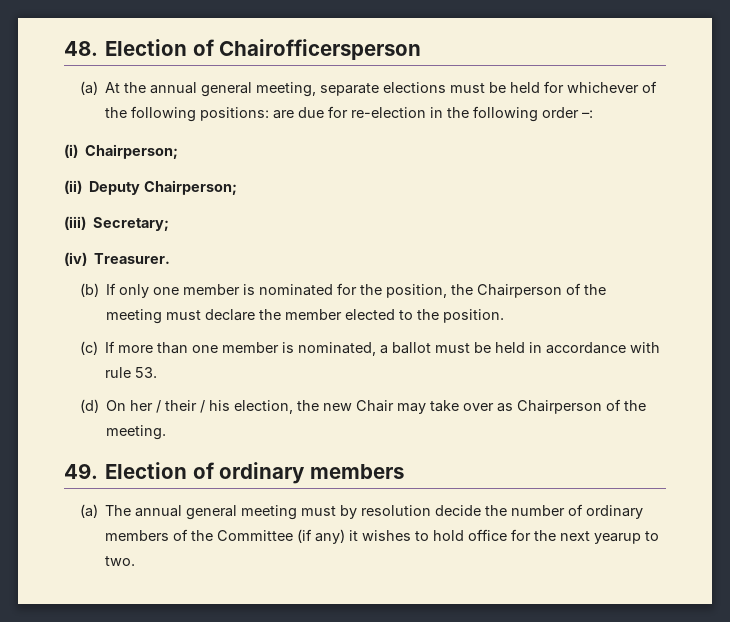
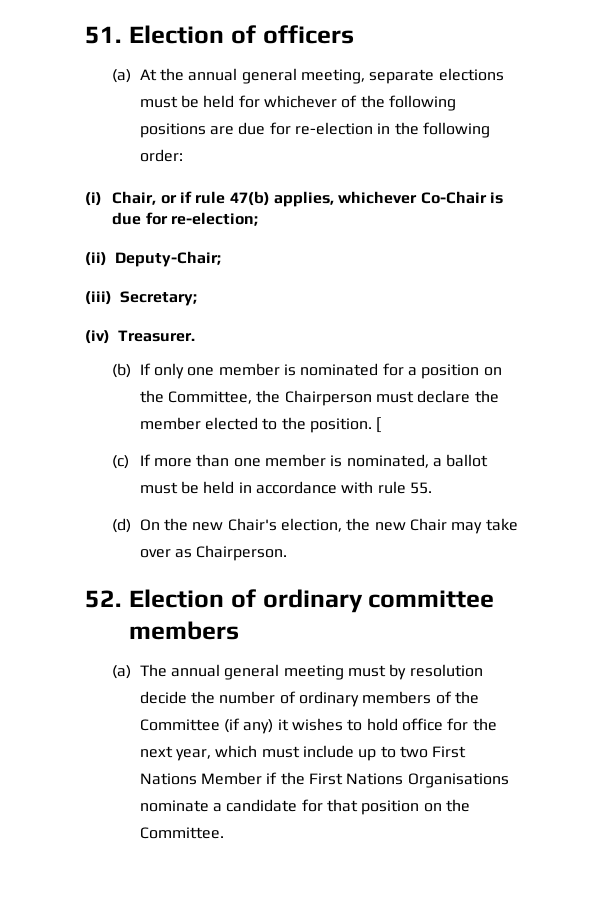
[64,39,422,60] 48. Election of Chairofficersperson -> [85,25,354,44] 51. Election of officers
[200,107,270,121] positions: -> [139,123,206,138] positions
[542,107,594,118] order –: -> [139,149,183,162] order:
[85,144,179,159] Chairperson; -> [112,191,503,207] [112,212,258,226] Chair, or if rule 47(b) applies, whichever Co-Chair is due for re-election;
[89,180,238,195] Deputy Chairperson; -> [115,251,221,267] Deputy-Chair;
[360,283,607,298] [106,309,163,324] the position, the Chairperson of the meeting -> [407,364,502,379] [139,390,372,406] a position on the Committee, the Chairperson
(505, 316) none -> [376,417,382,433] [
[135,367,158,378] 53. -> [409,482,432,494] 55.
[130,400,231,413] her / their / his -> [163,518,277,531] the new Chair's
[517,399,647,414] [106,425,167,440] [64,463,98,479] Chairperson of the meeting. // 49. -> [196,545,288,561] [85,590,121,608] Chairperson. // 52.
(306, 473) none -> [368,590,495,608] committee
[594,531,660,544] [105,556,136,566] yearup to two. -> [175,745,467,761] [139,772,509,788] [139,799,470,815] [139,827,224,839] year, which must include up to two First Nations Member if the First Nations Organisations nominate a candidate for that position on the Committee.

